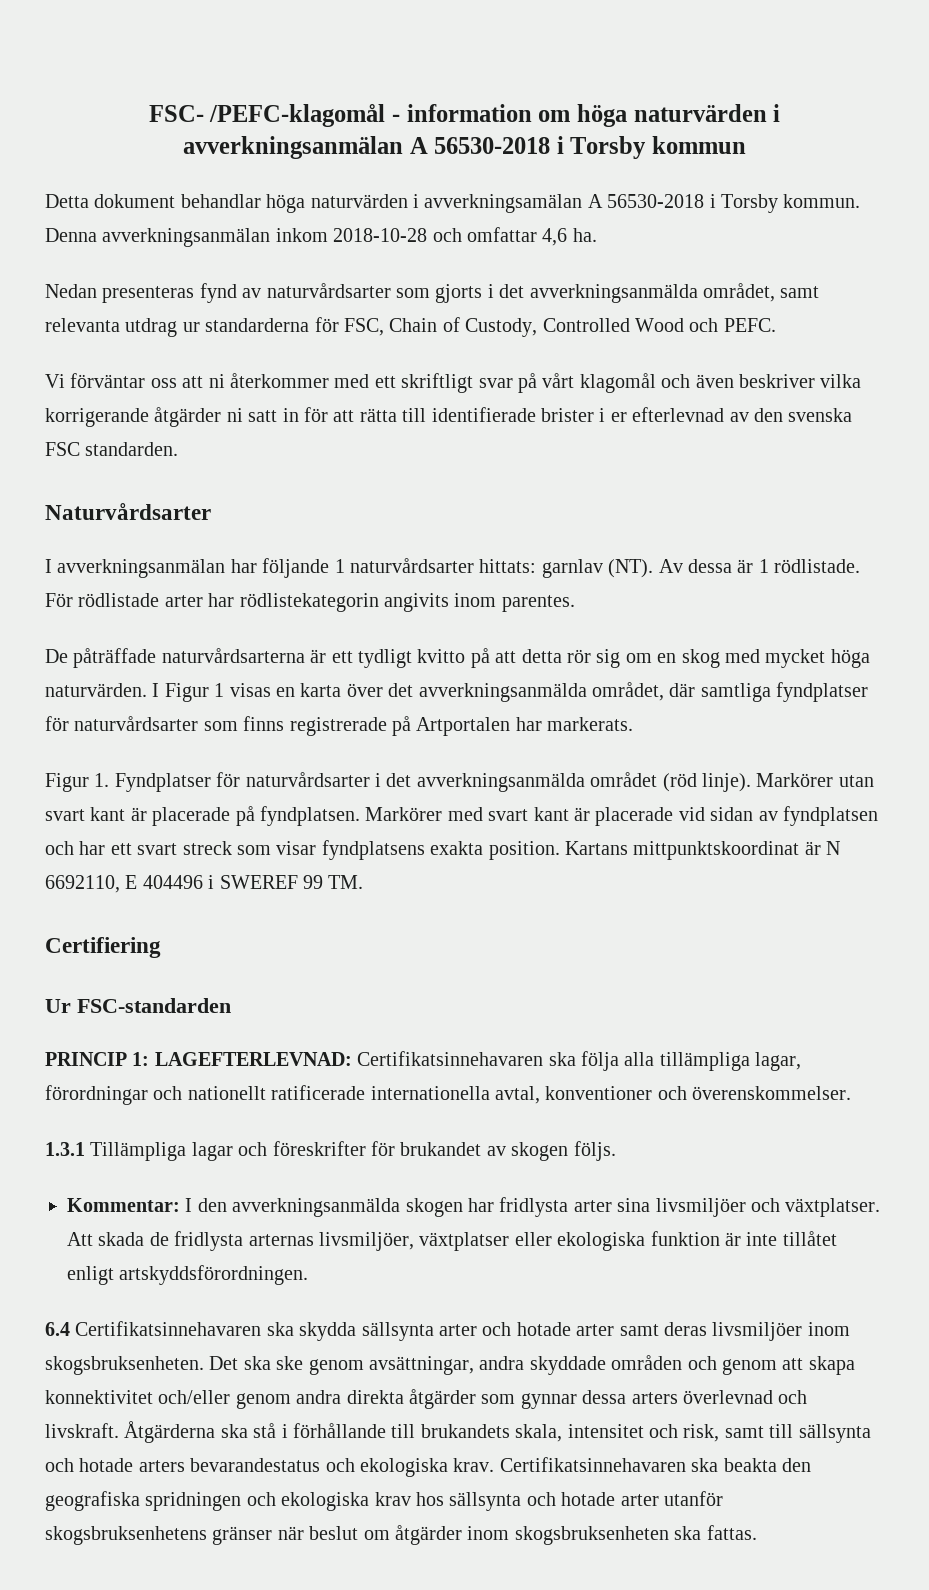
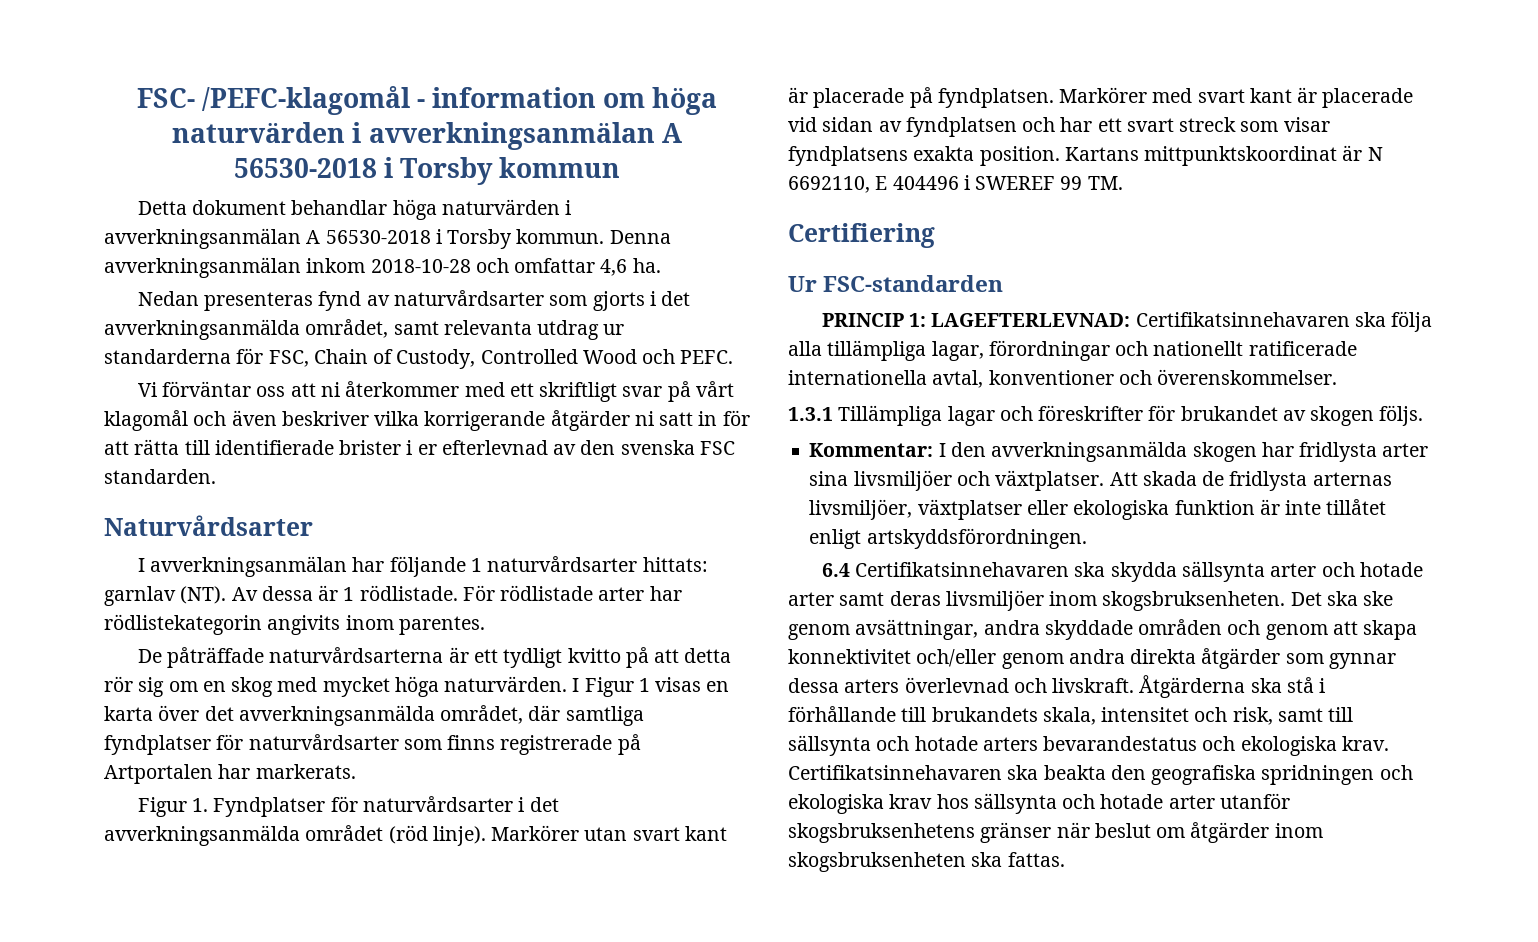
[424,194,583,213] avverkningsamälan -> [104,228,301,249] avverkningsanmälan

